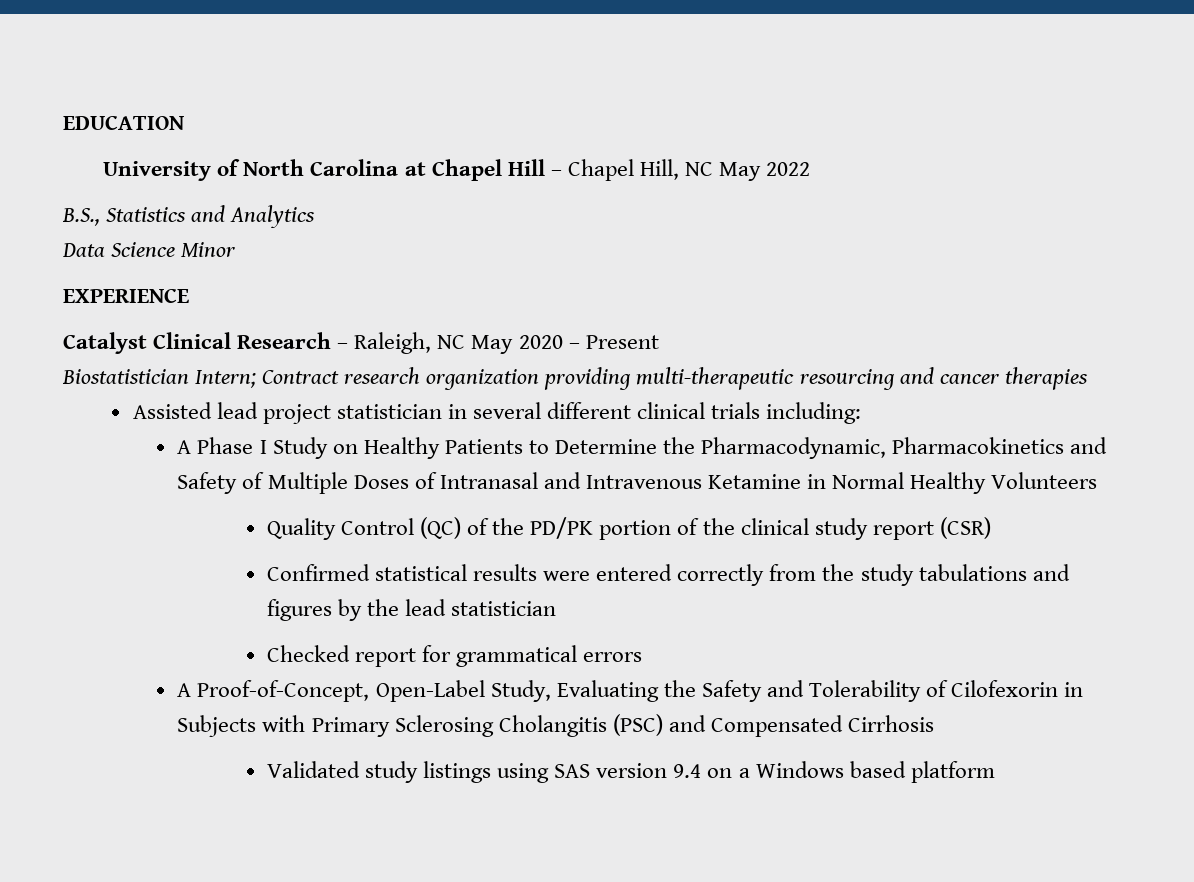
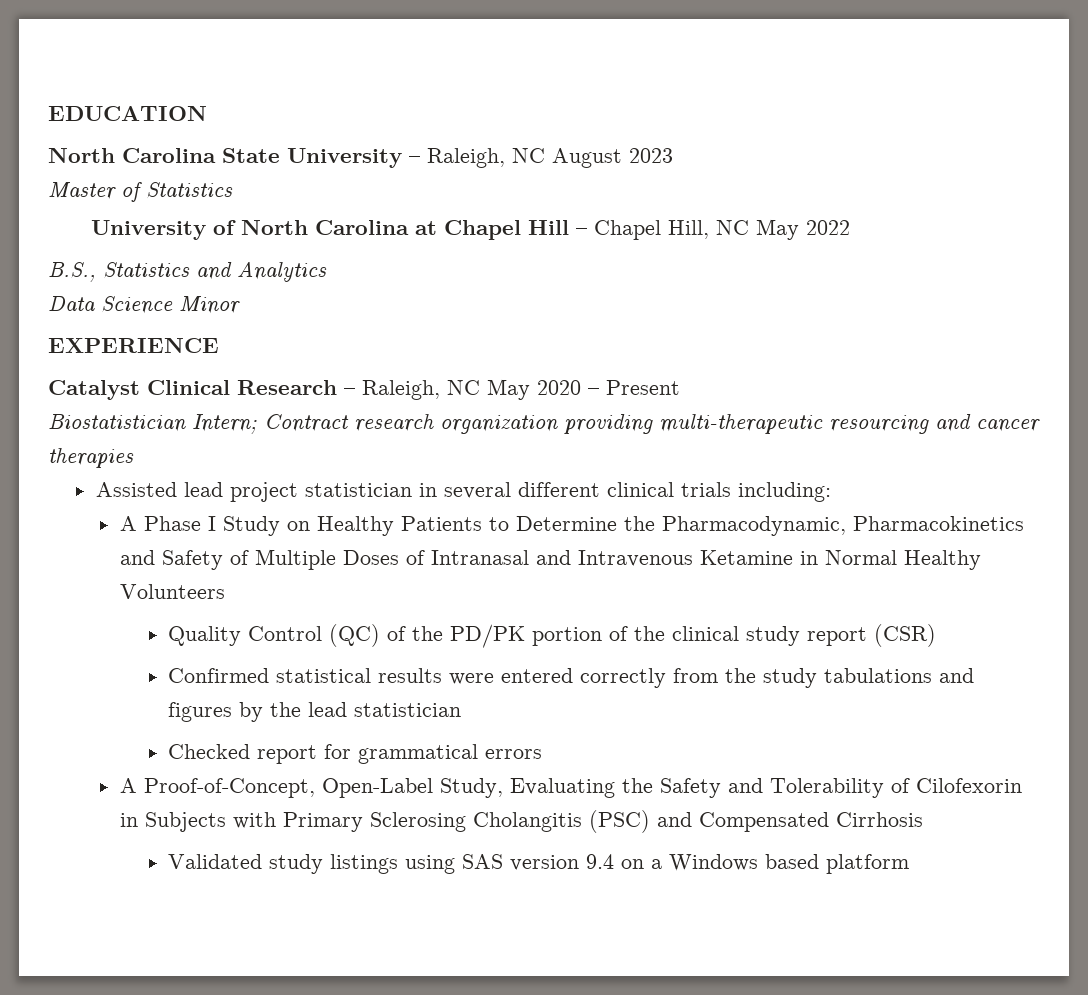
(184, 122) none -> [48,148,673,168] [48,182,233,202] // North Carolina State University – Raleigh, NC August 2023 // Master of Statistics

